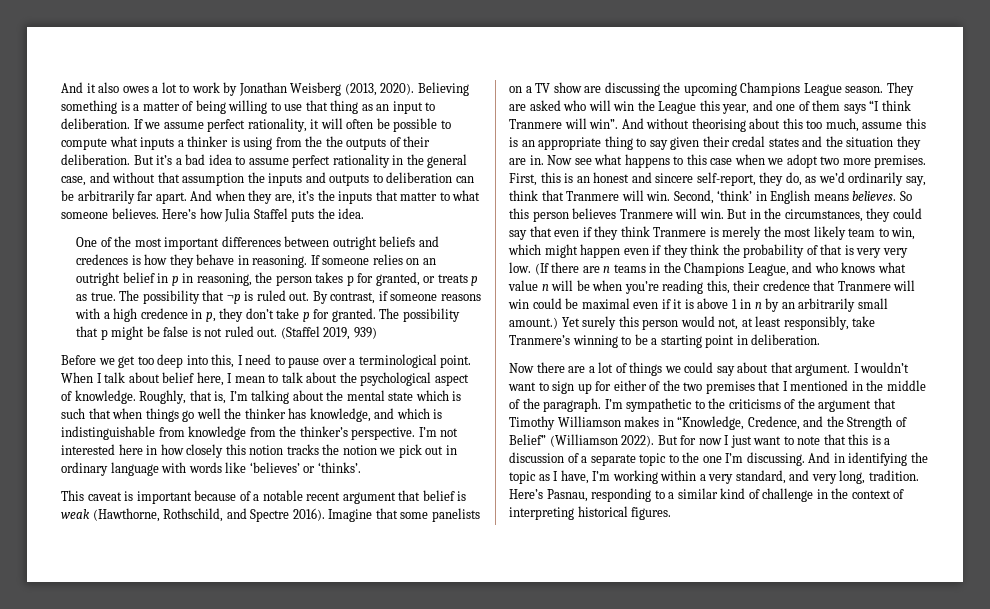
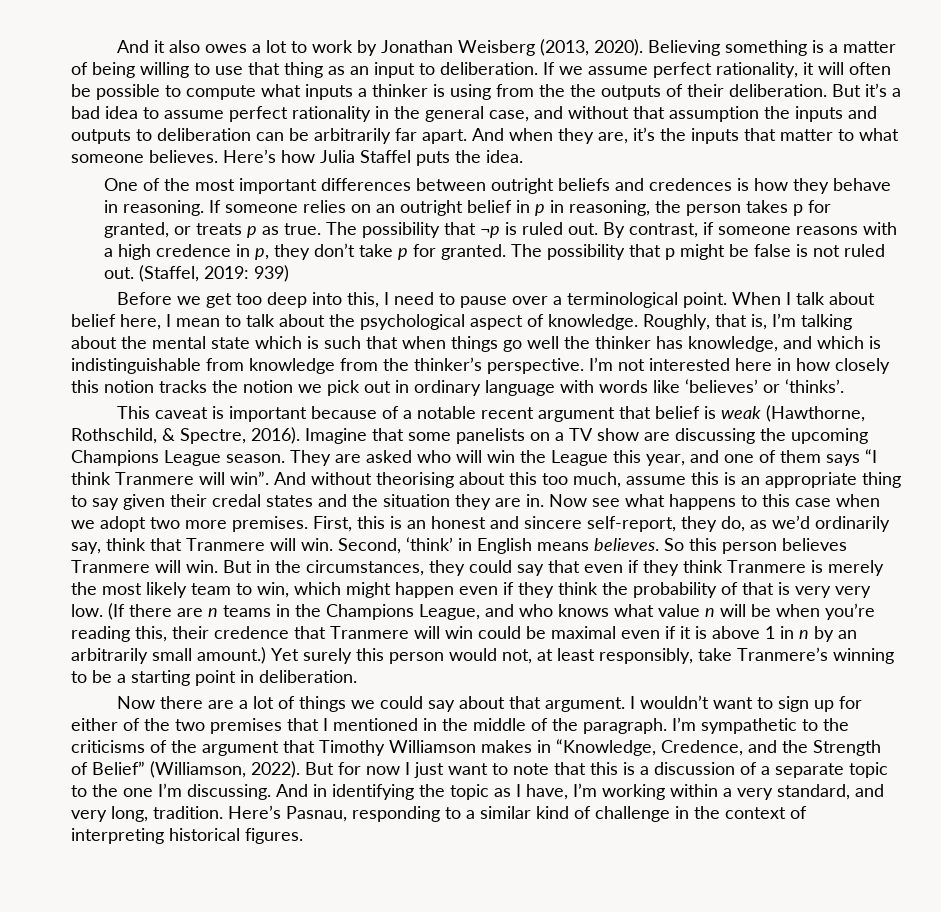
[280,326,351,340] (Staffel 2019, -> [139,265,250,282] (Staffel, 2019:
[226,508,290,522] and Spectre -> [162,428,246,444] & Spectre,
[549,434,618,447] (Williamson -> [150,761,246,778] (Williamson,

